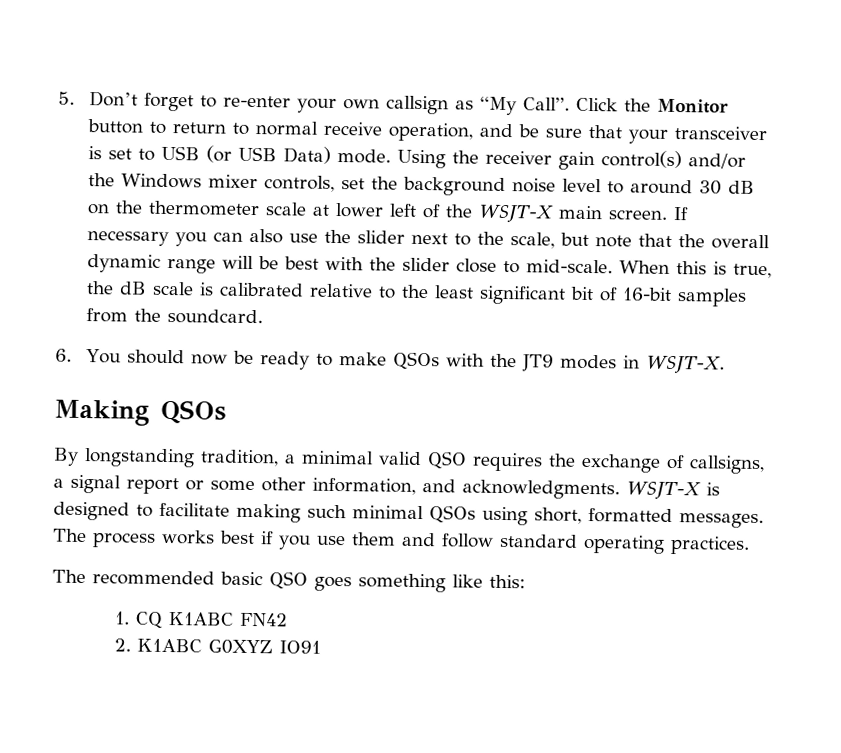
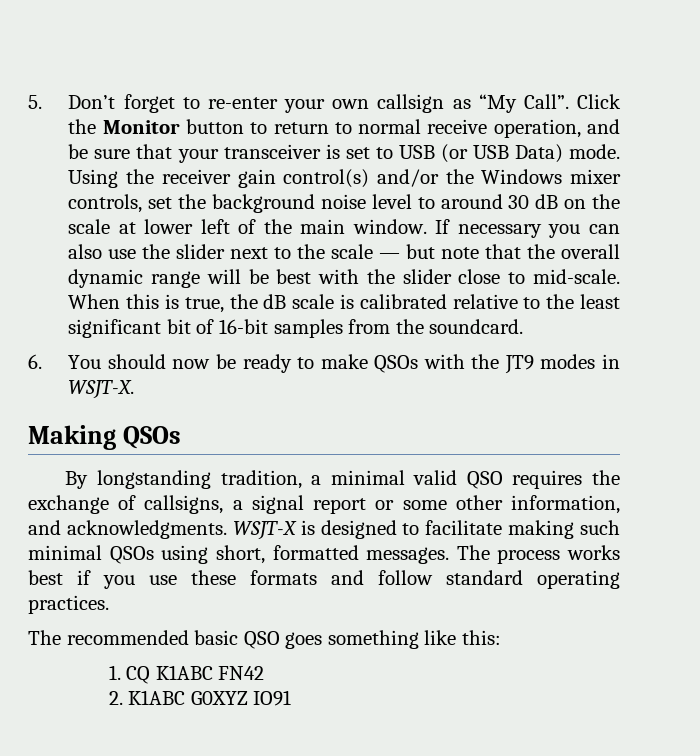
[148,200,261,217] thermometer -> (620, 201) none
[478,204,668,223] WSJT-X main screen. -> [300,219,427,234] main window.
[510,232,556,249] scale, -> [331,244,401,259] scale —
[351,532,396,546] them -> [191,570,317,585] these formats

